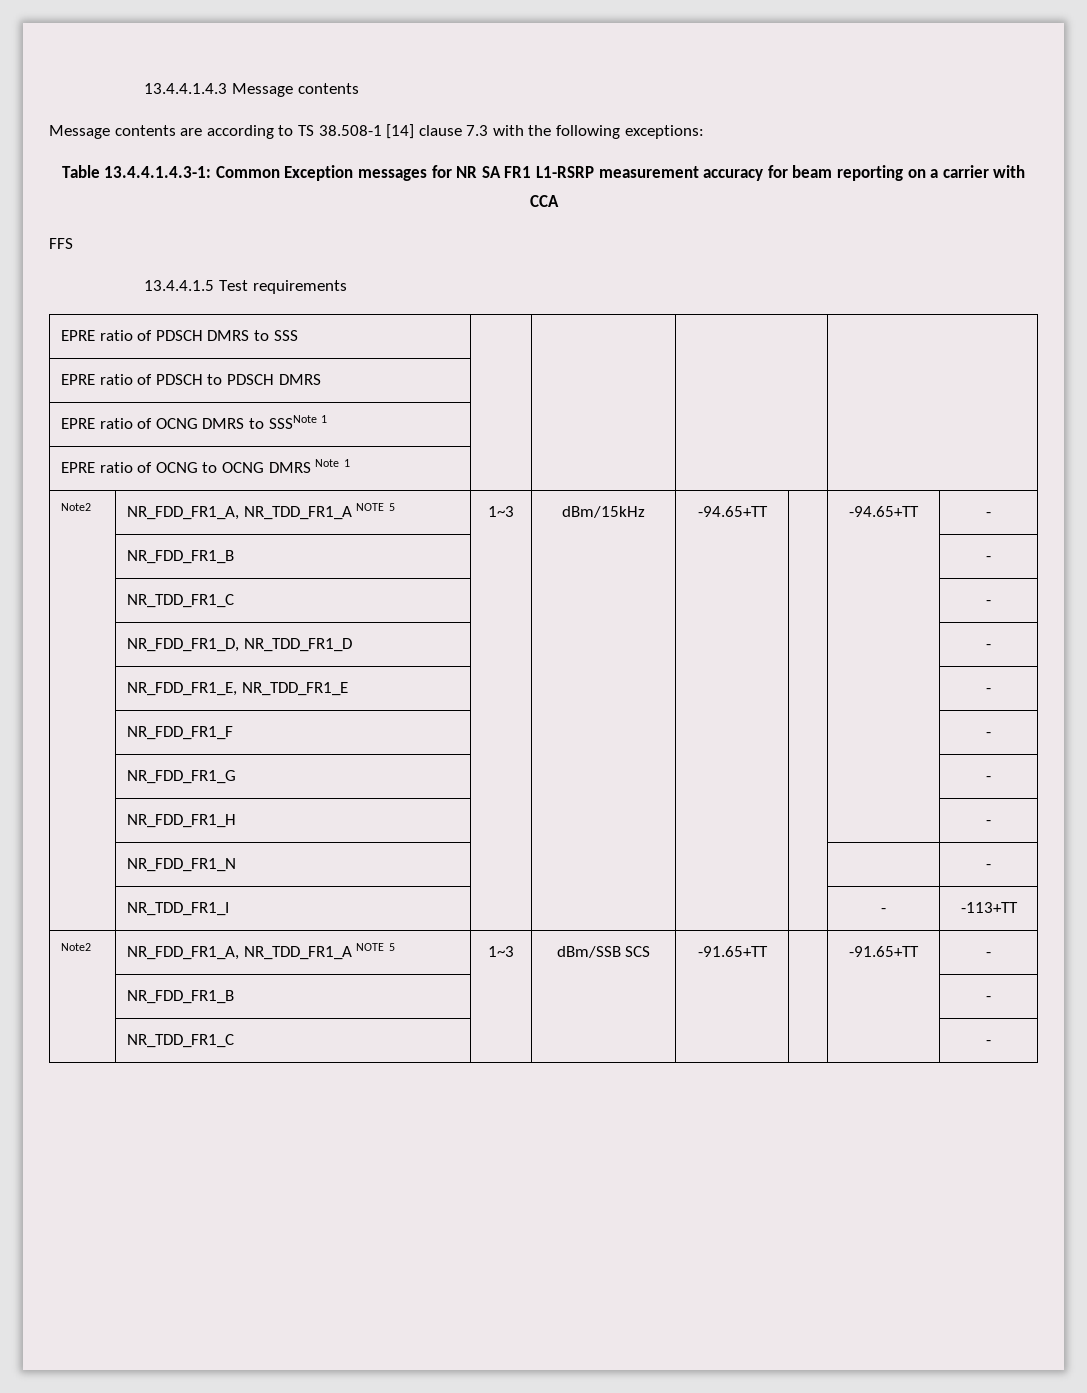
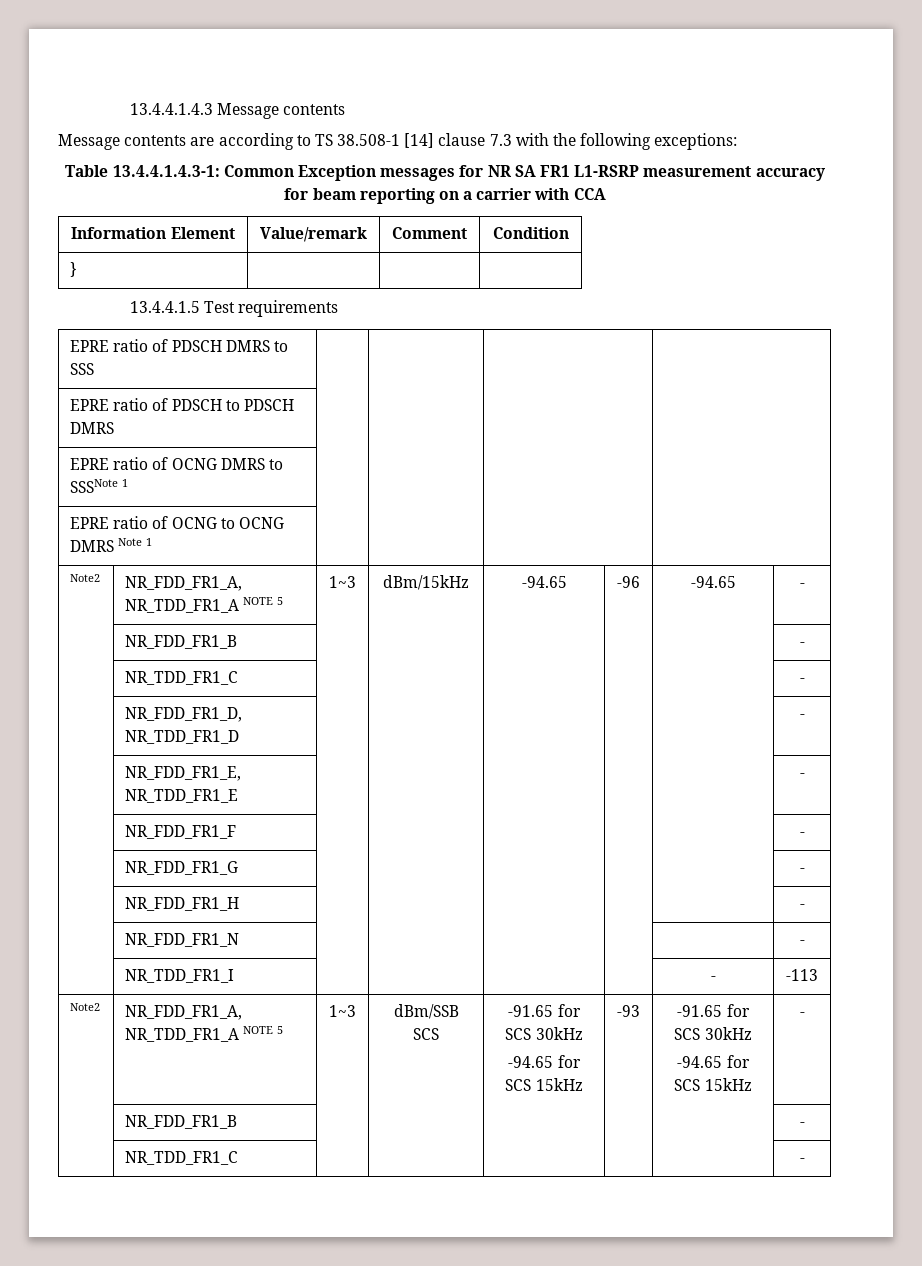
[49,238,73,249] // FFS -> [71,227,235,239] [260,227,367,242] [392,227,467,239] [492,227,569,239] [70,262,78,277] // Information Element | Value/remark | Comment | Condition // } | | |
[697,506,768,517] [849,506,919,517] -94.65+TT | | -94.65+TT -> [521,576,567,588] [617,576,640,588] [690,576,736,588] -94.65 | -96 | -94.65
[960,902,1018,913] -113+TT -> [786,969,818,981] -113
[697,946,768,957] [849,946,919,957] -91.65+TT | | -91.65+TT -> [508,1004,581,1017] [505,1027,583,1040] [508,1055,581,1068] [505,1078,583,1091] [617,1005,640,1017] [677,1004,750,1017] [674,1027,752,1040] [677,1055,750,1068] [674,1078,752,1091] -91.65 for SCS 30kHz // -94.65 for SCS 15kHz | -93 | -91.65 for SCS 30kHz // -94.65 for SCS 15kHz

